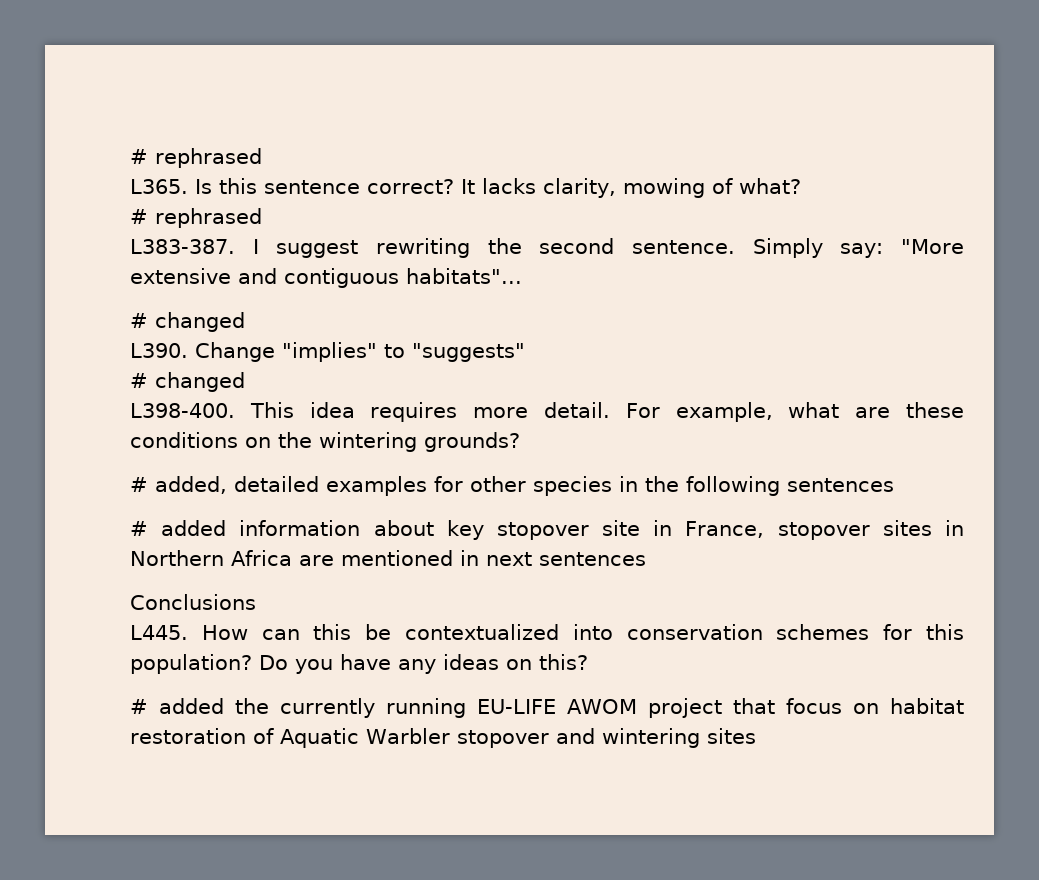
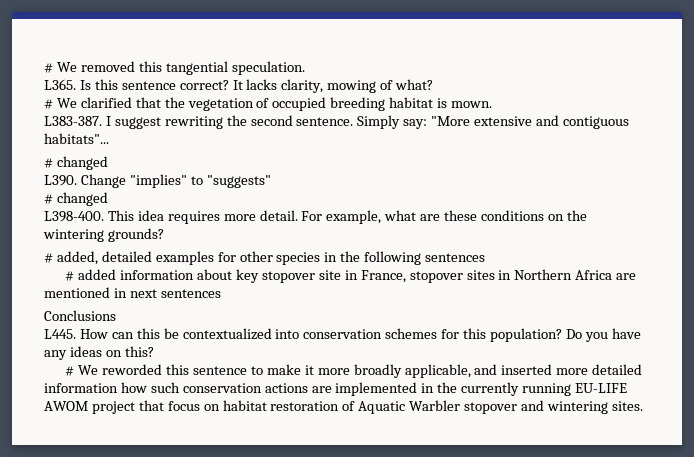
[130,148,262,168] # rephrased -> [44,61,305,75] # We removed this tangential speculation.
[155,208,262,228] rephrased -> [56,97,493,111] We clarified that the vegetation of occupied breeding habitat is mown.
[159,698,225,714] added -> [78,364,643,378] [44,382,435,396] We reworded this sentence to make it more broadly applicable, and inserted more detailed information how such conservation actions are implemented in
[706,728,756,744] sites -> [611,401,643,411] sites.

